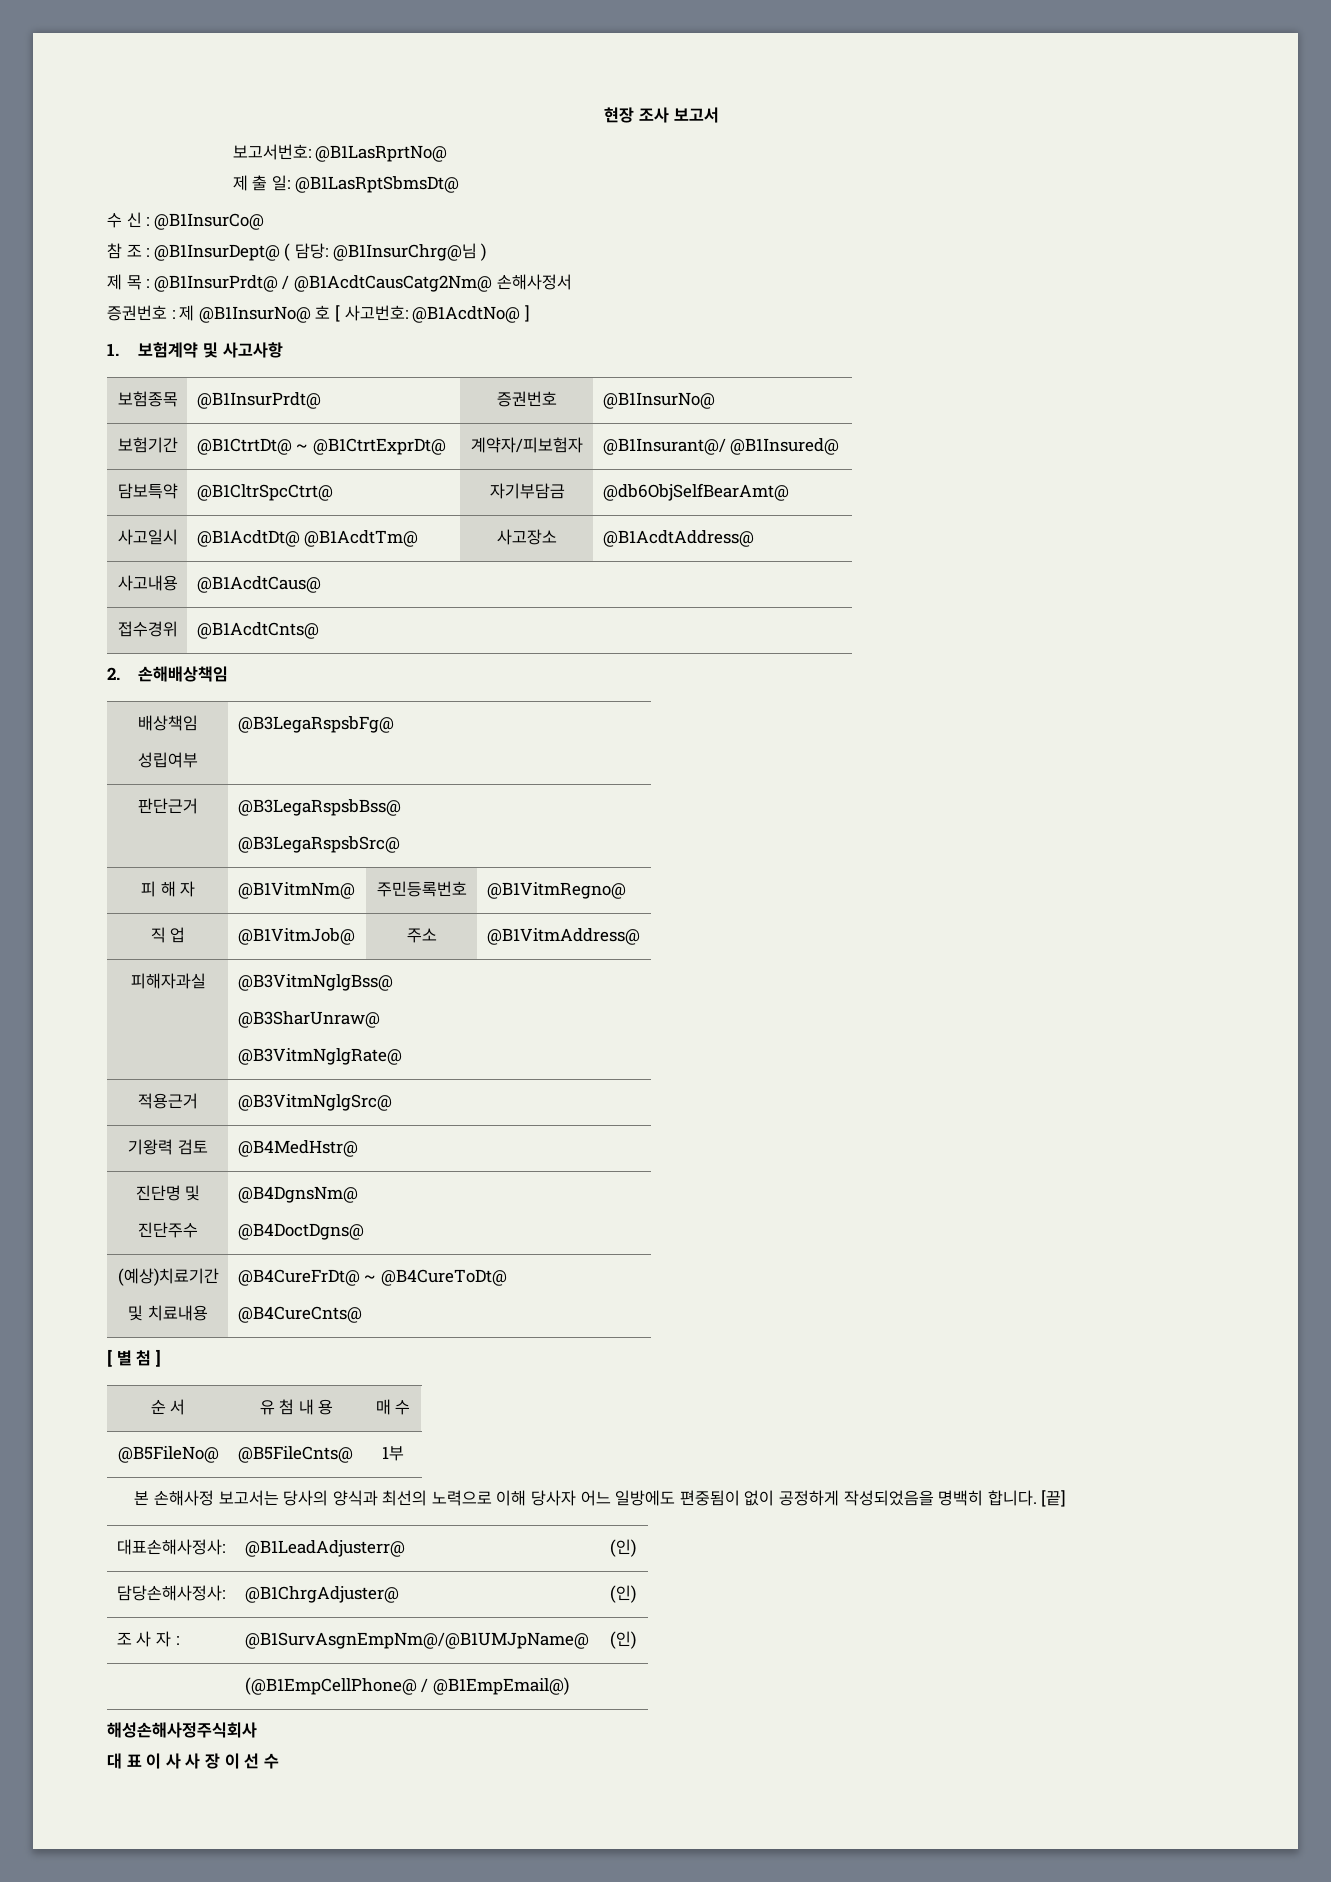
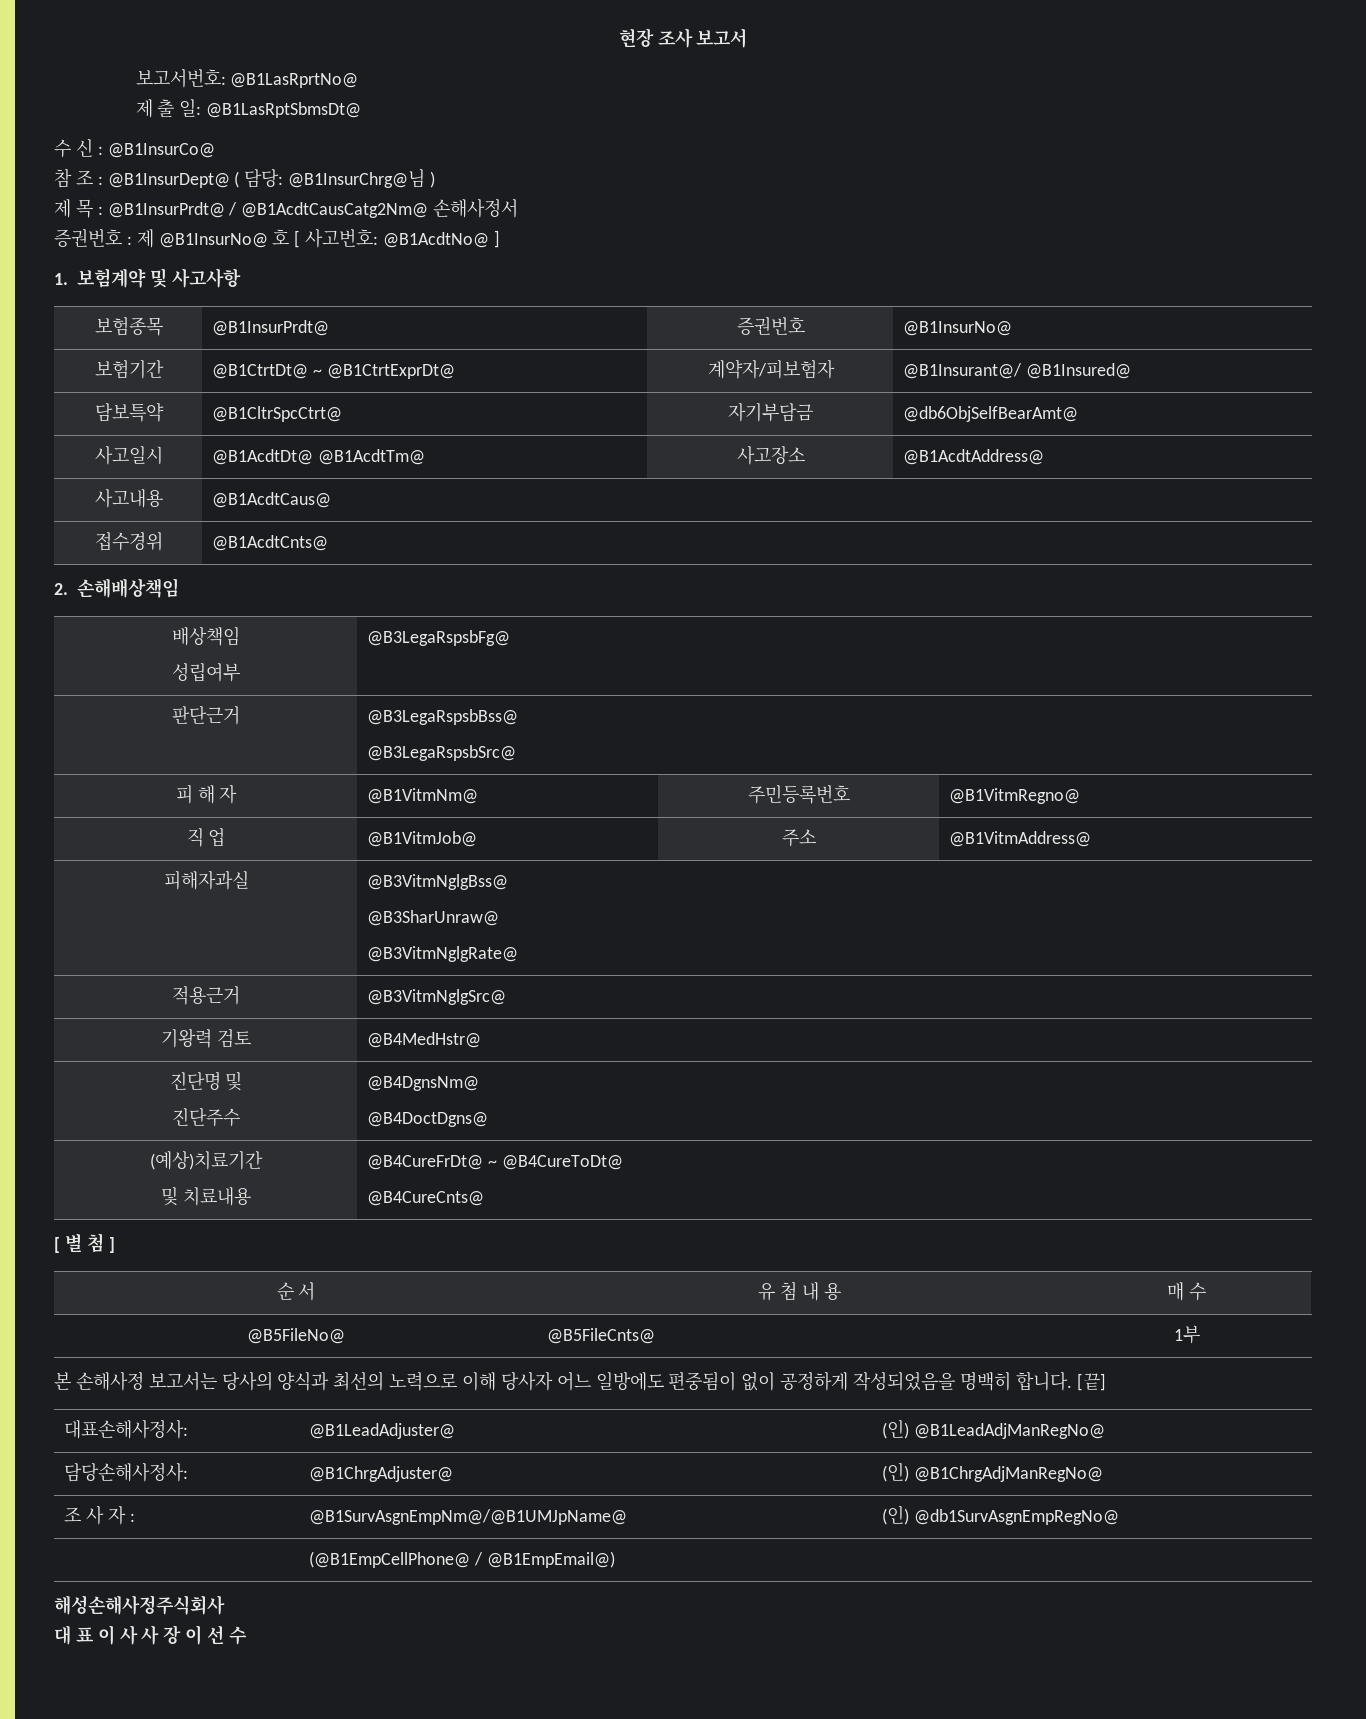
[244,1540,405,1557] [609,1539,636,1557] @B1LeadAdjusterr@ | (인) -> [309,1423,456,1439] [882,1419,1105,1439] @B1LeadAdjuster@ | (인) @B1LeadAdjManRegNo@
(636, 1594) none -> [913,1466,1103,1482] @B1ChrgAdjManRegNo@
(636, 1640) none -> [913,1509,1119,1525] @db1SurvAsgnEmpRegNo@

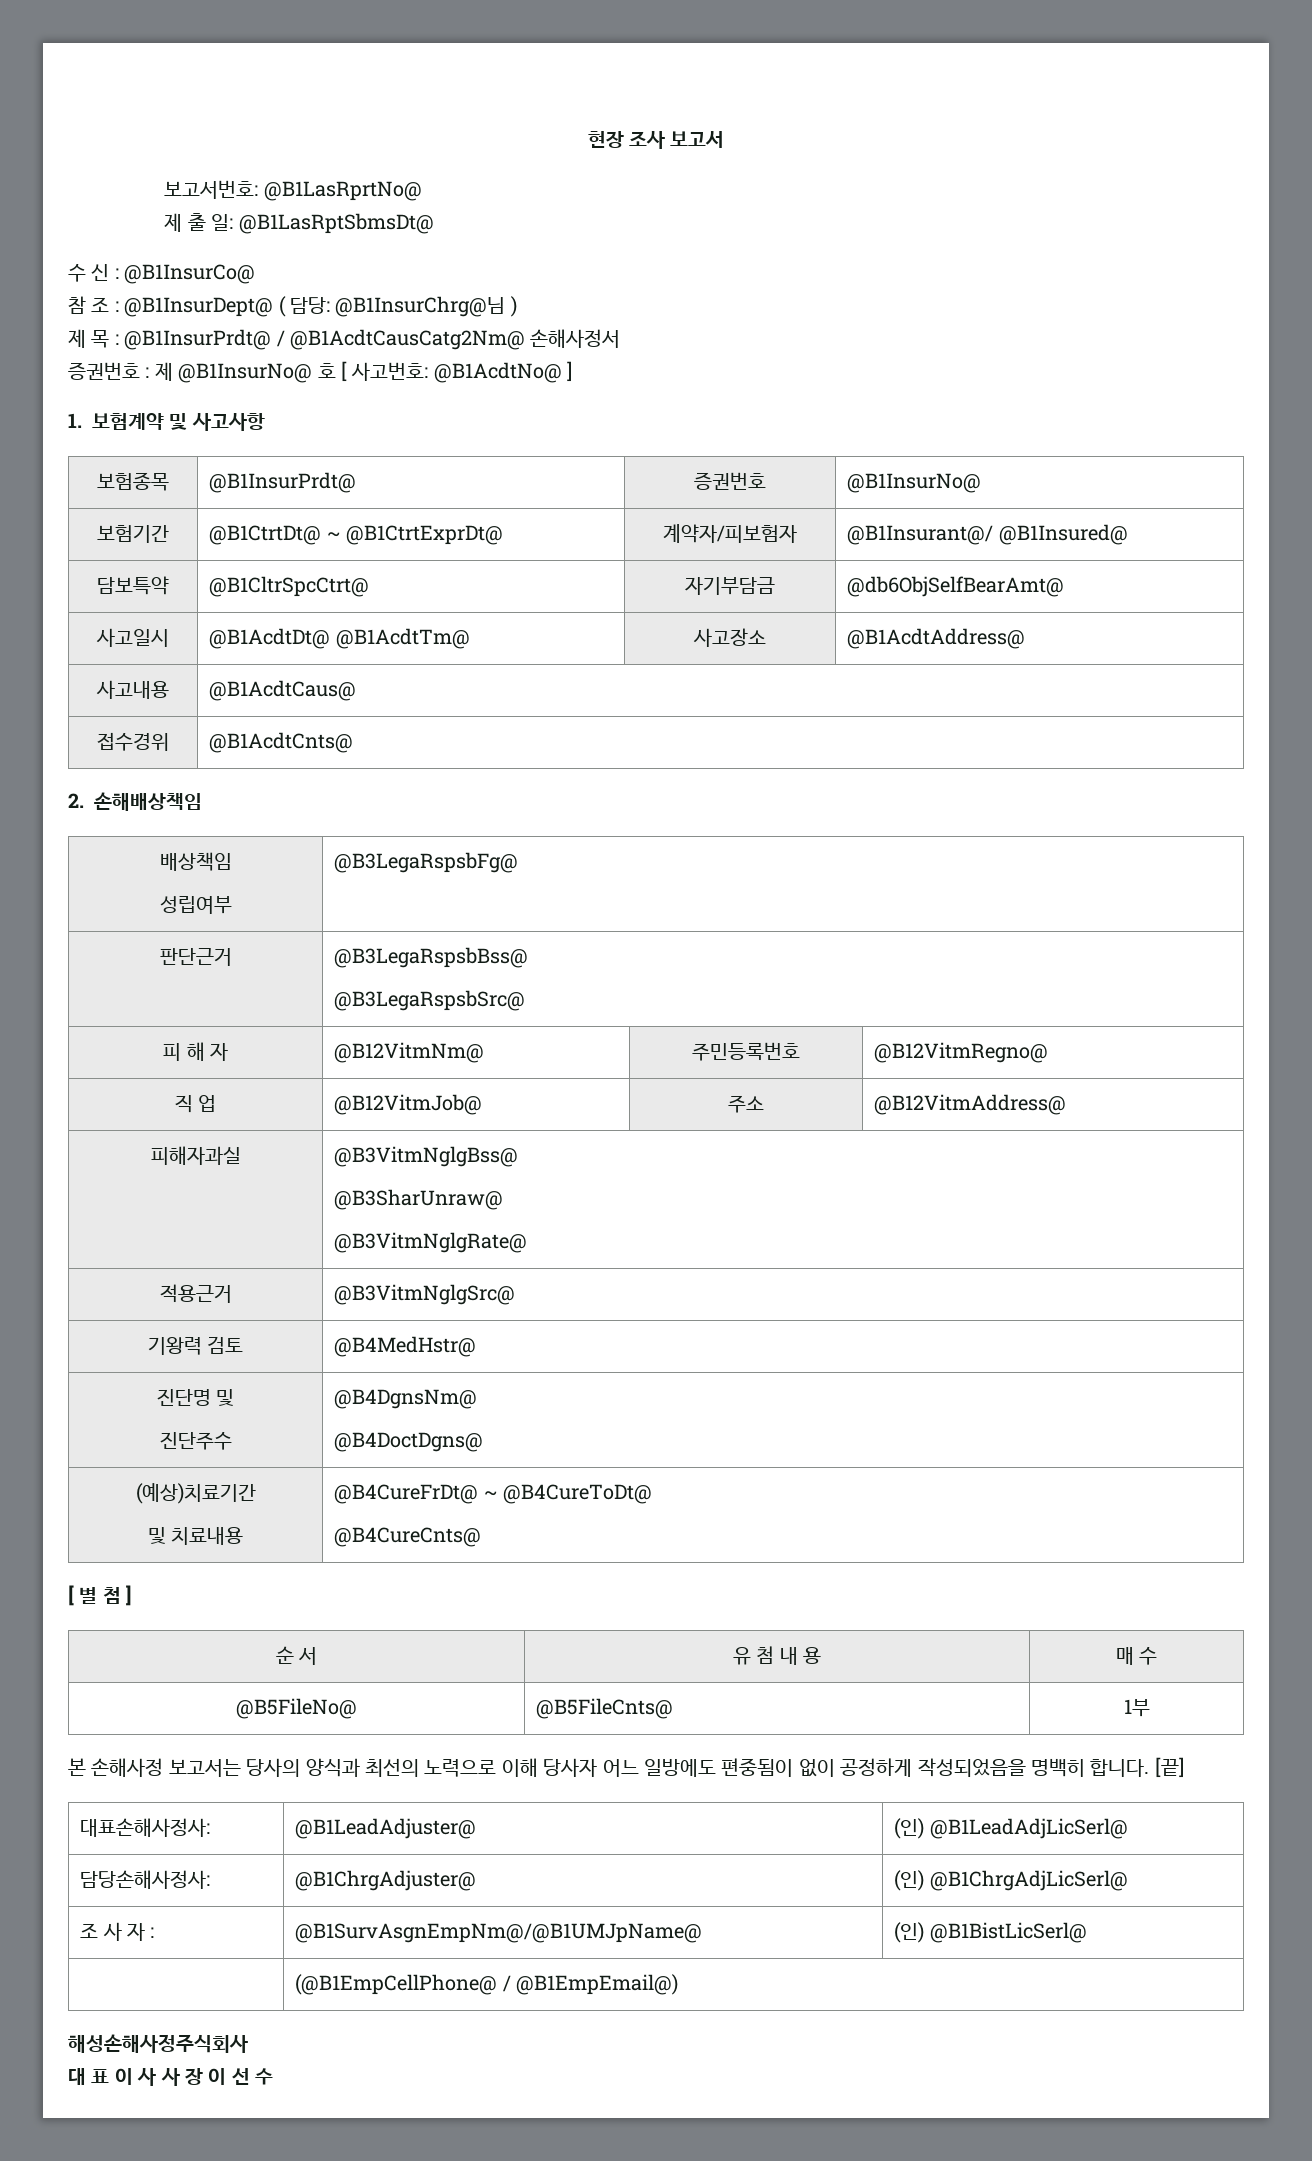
[367,788,479,804] @B1VitmNm@ -> [334,1042,485,1063] @B12VitmNm@
[949,788,1081,804] @B1VitmRegno@ -> [874,1042,1049,1063] @B12VitmRegno@
[367,831,478,847] @B1VitmJob@ -> [334,1094,483,1115] @B12VitmJob@
[949,831,1092,847] @B1VitmAddress@ -> [874,1094,1067,1115] @B12VitmAddress@
[913,1423,1105,1439] @B1LeadAdjManRegNo@ -> [929,1818,1128,1839] @B1LeadAdjLicSerl@
[913,1466,1103,1482] @B1ChrgAdjManRegNo@ -> [929,1870,1128,1891] @B1ChrgAdjLicSerl@
[913,1509,1119,1525] @db1SurvAsgnEmpRegNo@ -> [929,1922,1087,1943] @B1BistLicSerl@

